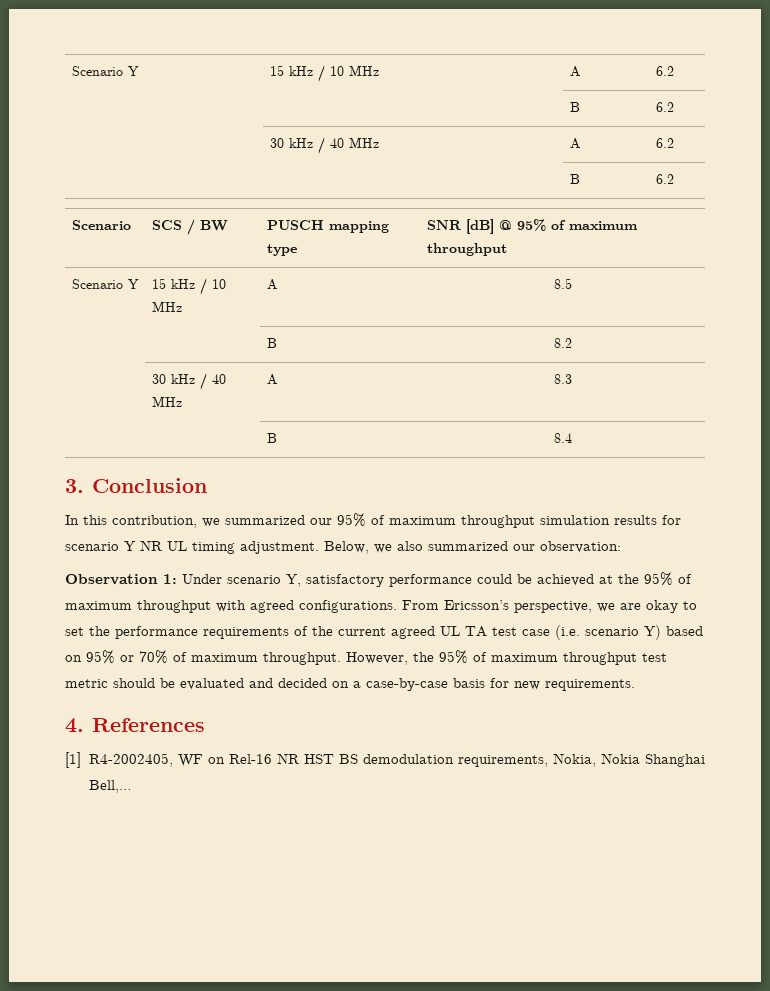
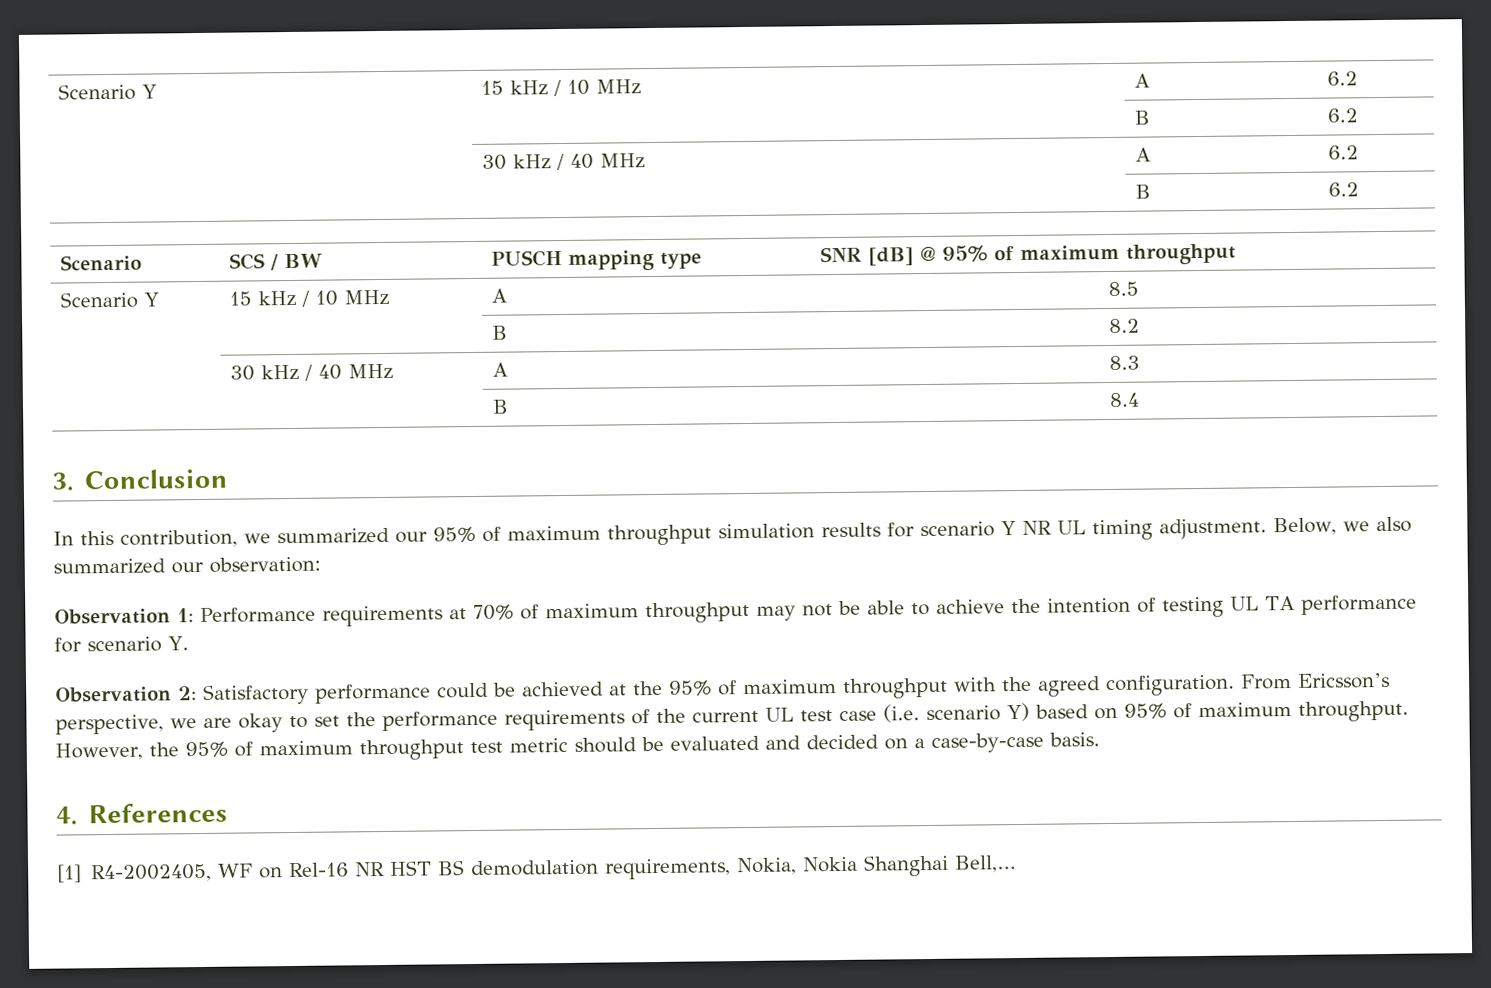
[182,574,384,587] Under scenario Y, satisfactory -> [200,594,1417,627] [54,636,189,653] [55,683,309,705] Performance requirements at 70% of maximum throughput may not be able to achieve the intention of testing UL TA performance for scenario Y. // Observation 2: Satisfactory
[250,600,397,613] agreed configurations. -> [1002,674,1235,697] the agreed configuration.
[391,626,487,639] agreed UL TA -> [765,707,794,722] UL
[120,650,168,664] or 70% -> (1167, 711) none
[453,678,635,691] basis for new requirements. -> [1048,732,1100,747] basis.

